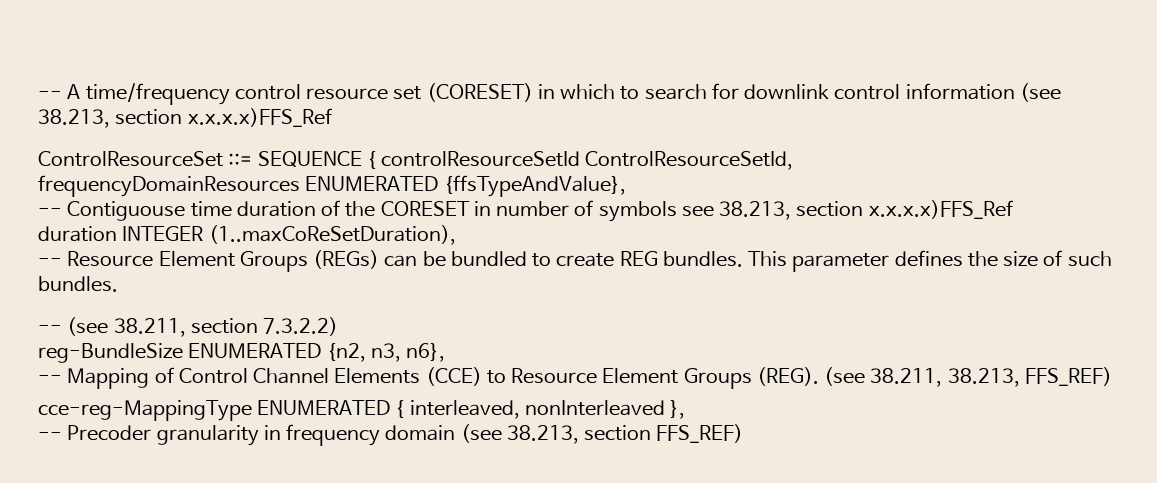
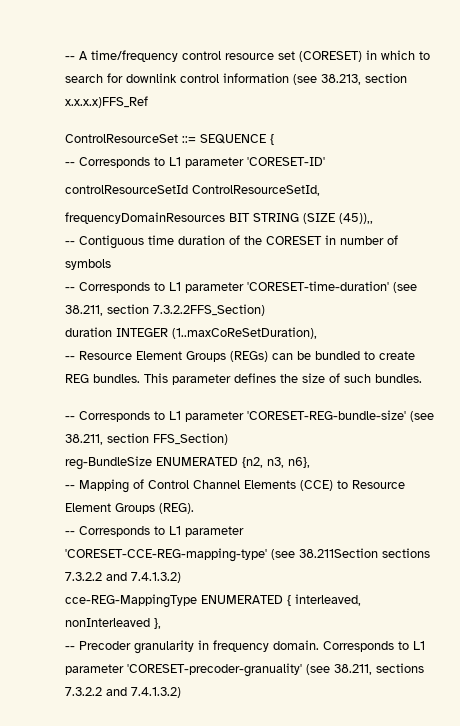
(376, 160) none -> [65,157,325,168] // -- Corresponds to L1 parameter 'CORESET-ID' //
[305,175,627,197] [38,201,186,221] ENUMERATED {ffsTypeAndValue}, // -- Contiguouse -> [229,213,373,224] [65,235,144,249] BIT STRING (SIZE (45)),, // -- Contiguous
[681,200,1013,220] see 38.213, section x.x.x.x)FFS_Ref -> [65,281,417,293] [65,304,265,316] // -- Corresponds to L1 parameter 'CORESET-time-duration' (see 38.211, section 7.3.2.2FFS_Section)
[67,317,339,337] (see 38.211, section 7.3.2.2) -> [79,410,434,422] [65,433,228,445] Corresponds to L1 parameter 'CORESET-REG-bundle-size' (see 38.211, section FFS_Section)
[824,367,1112,387] [38,400,252,421] (see 38.211, 38.213, FFS_REF) // cce-reg-MappingType -> [65,526,244,537] [65,548,430,562] [65,572,181,583] [65,594,197,608] // -- Corresponds to L1 parameter 'CORESET-CCE-REG-mapping-type' (see 38.211Section sections 7.3.2.2 and 7.4.1.3.2) // cce-REG-MappingType
[385,424,744,444] domain (see 38.213, section FFS_REF) -> [273,640,425,652] [65,663,424,677] [65,687,181,698] domain. Corresponds to L1 parameter 'CORESET-precoder-granuality' (see 38.211, sections 7.3.2.2 and 7.4.1.3.2)

